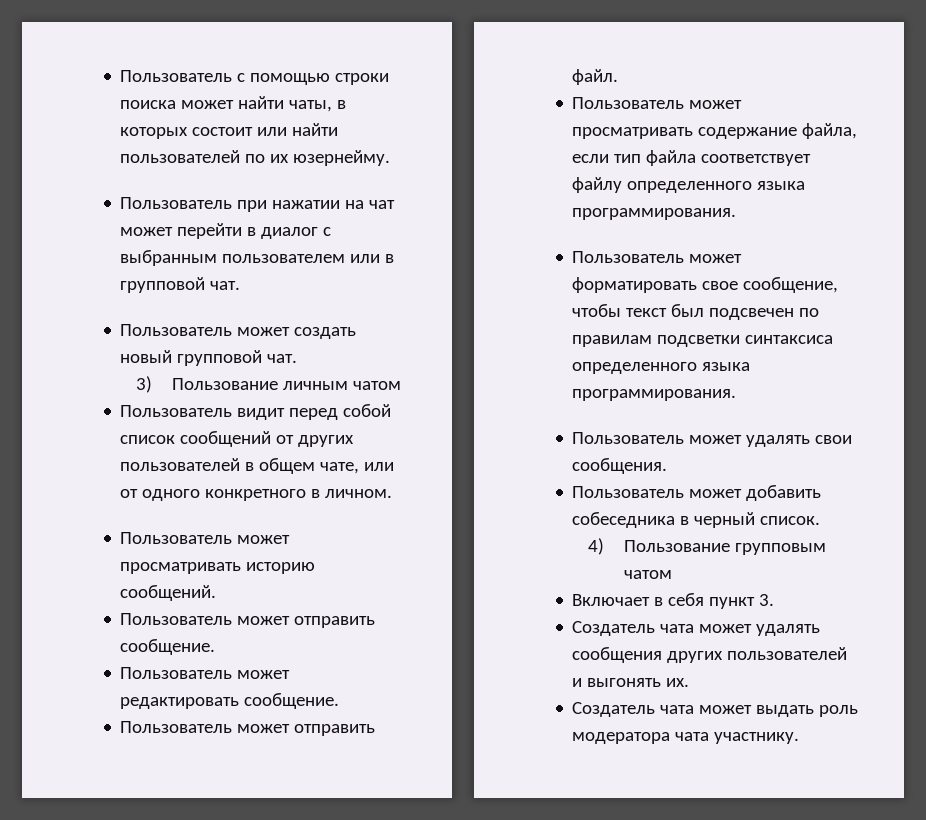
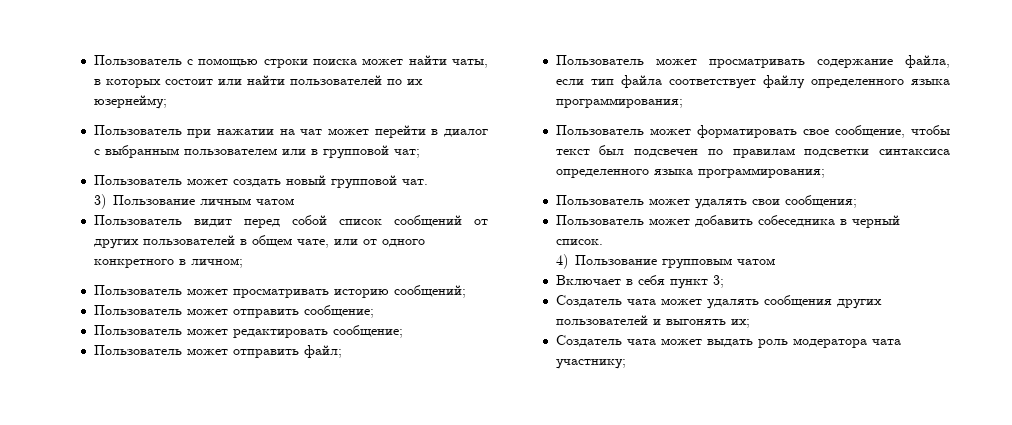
[293,150,391,166] юзернейму. -> [93,95,167,109] юзернейму;
[210,281,241,290] чат. -> [393,149,420,158] чат;
[325,489,393,498] личном. -> [190,258,243,268] личном;
[120,585,217,601] [120,613,376,628] [120,639,216,655] сообщений. // Пользователь может отправить сообщение. -> [393,285,466,298] [93,305,374,318] сообщений; // Пользователь может отправить сообщение;
[244,693,340,709] [120,721,376,736] [572,69,619,85] сообщение. // Пользователь может отправить файл. -> [332,325,403,338] [93,345,342,358] сообщение; // Пользователь может отправить файл;
[572,208,737,220] программирования. -> [555,98,683,108] программирования;
[572,389,737,401] программирования. -> [697,168,825,178] программирования;
[572,458,668,474] сообщения. -> [784,195,857,208] сообщения;
[759,594,775,606] 3. -> [712,275,724,288] 3;
[666,678,690,687] их. -> [730,319,750,328] их;
[714,732,800,744] участнику. -> [555,359,626,369] участнику;

